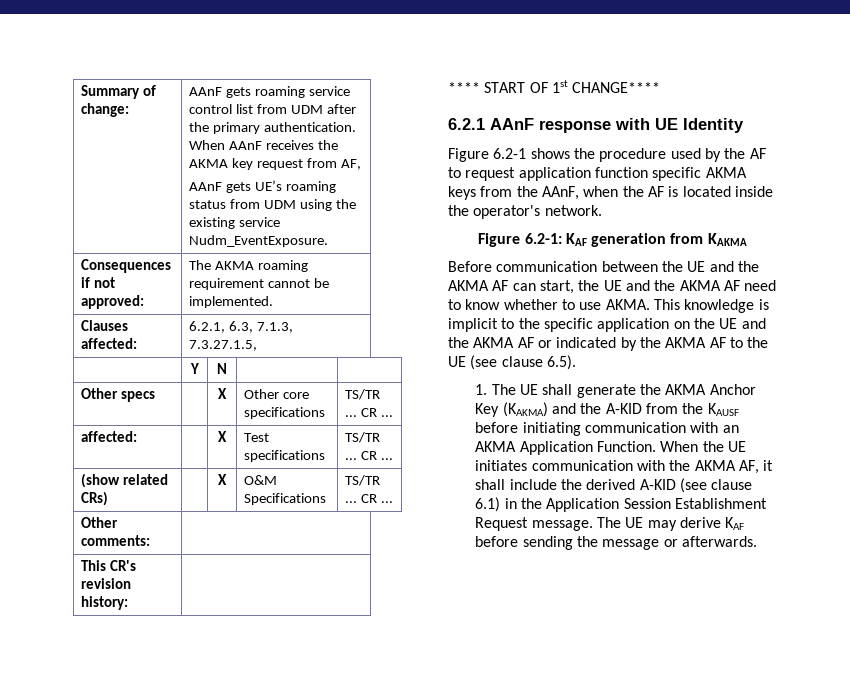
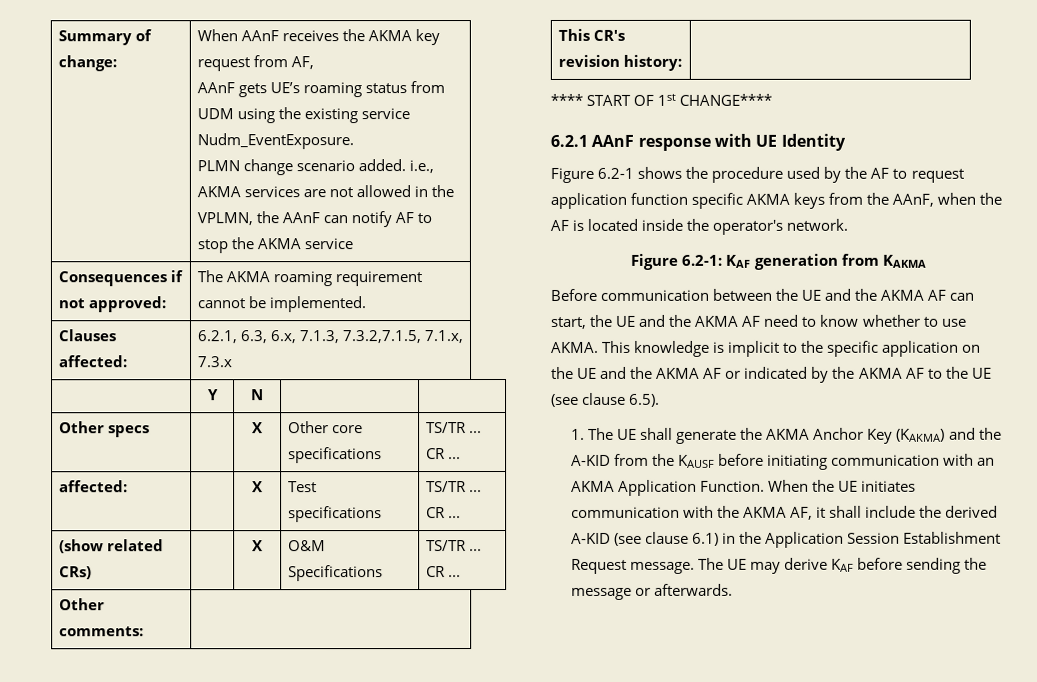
[189,86,350,98] [189,104,356,114] [189,122,356,134] AAnF gets roaming service control list from UDM after the primary authentication. -> (117, 63) none
(329, 241) none -> [196,159,434,176] [196,185,454,198] [196,211,432,228] [196,237,353,254] // PLMN change scenario added. i.e., AKMA services are not allowed in the VPLMN, the AAnF can notify AF to stop the AKMA service
[256,322,293,333] [189,340,258,351] 7.1.3, 7.3.27.1.5, -> [269,330,464,344] [197,356,233,368] 6.x, 7.1.3, 7.3.2,7.1.5, 7.1.x, 7.3.x

